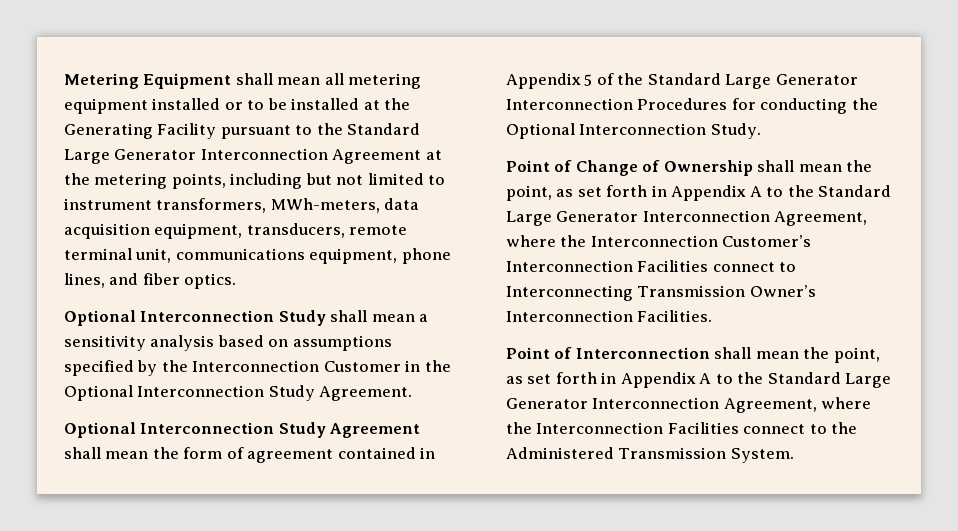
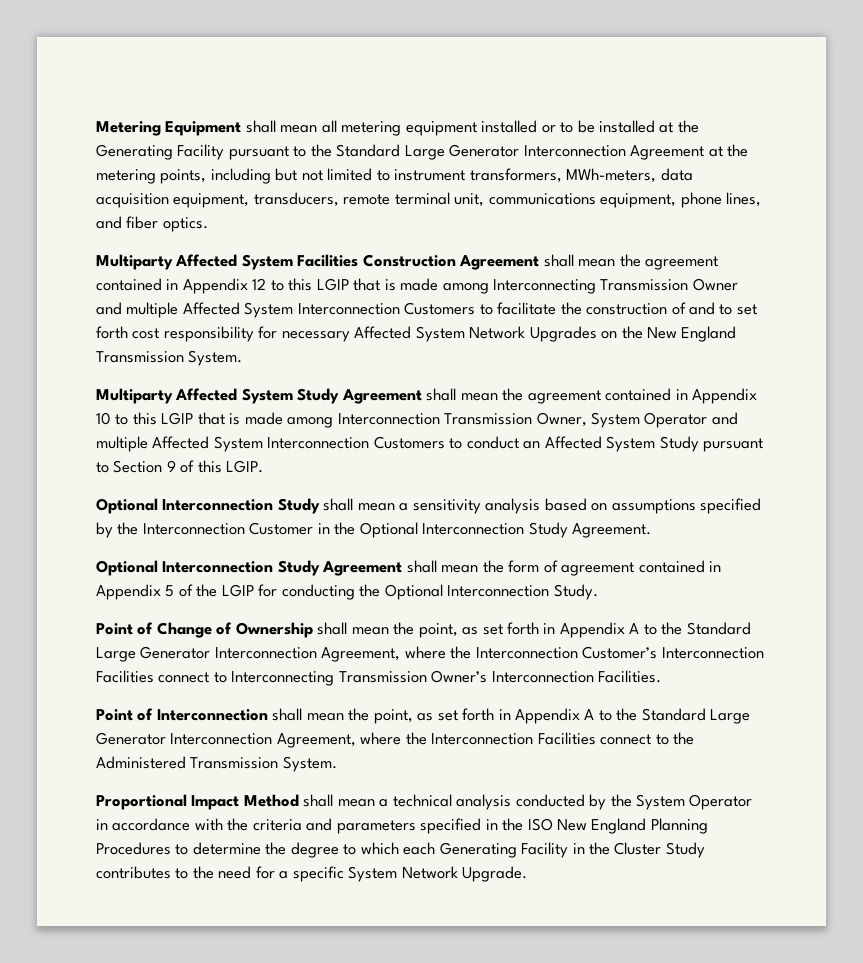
(237, 281) none -> [96,254,719,270] [96,278,738,294] [96,302,757,318] [96,326,737,342] [96,350,243,366] [96,388,758,404] [96,412,738,428] [96,436,764,452] [96,460,264,473] // Multiparty Affected System Facilities Construction Agreement shall mean the agreement contained in Appendix 12 to this LGIP that is made among Interconnecting Transmission Owner and multiple Affected System Interconnection Customers to facilitate the construction of and to set forth cost responsibility for necessary Affected System Network Upgrades on the New England Transmission System. // Multiparty Affected System Study Agreement shall mean the agreement contained in Appendix 10 to this LGIP that is made among Interconnection Transmission Owner, System Operator and multiple Affected System Interconnection Customers to conduct an Affected System Study pursuant to Section 9 of this LGIP.
[647,73,858,89] [506,98,728,110] Standard Large Generator Interconnection Procedures -> [221,584,254,597] LGIP
(794, 455) none -> [96,794,753,810] [96,818,708,834] [96,842,705,858] [96,866,528,882] // Proportional Impact Method shall mean a technical analysis conducted by the System Operator in accordance with the criteria and parameters specified in the ISO New England Planning Procedures to determine the degree to which each Generating Facility in the Cluster Study contributes to the need for a specific System Network Upgrade.

